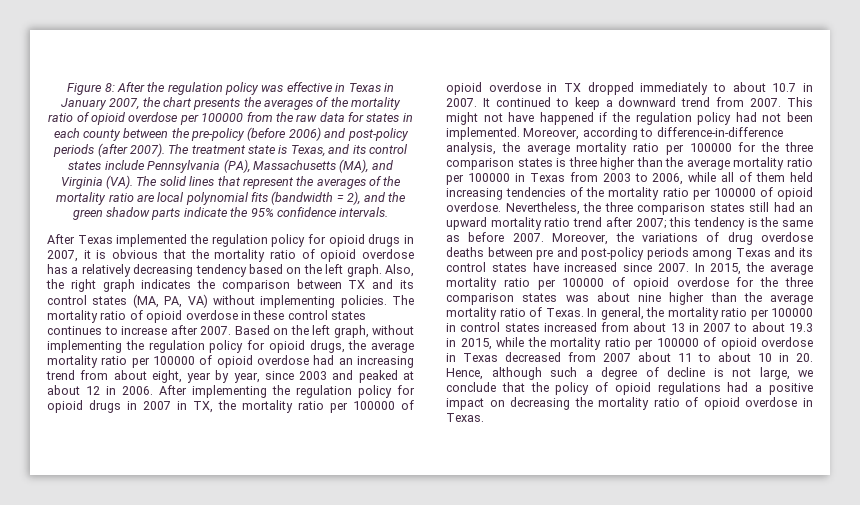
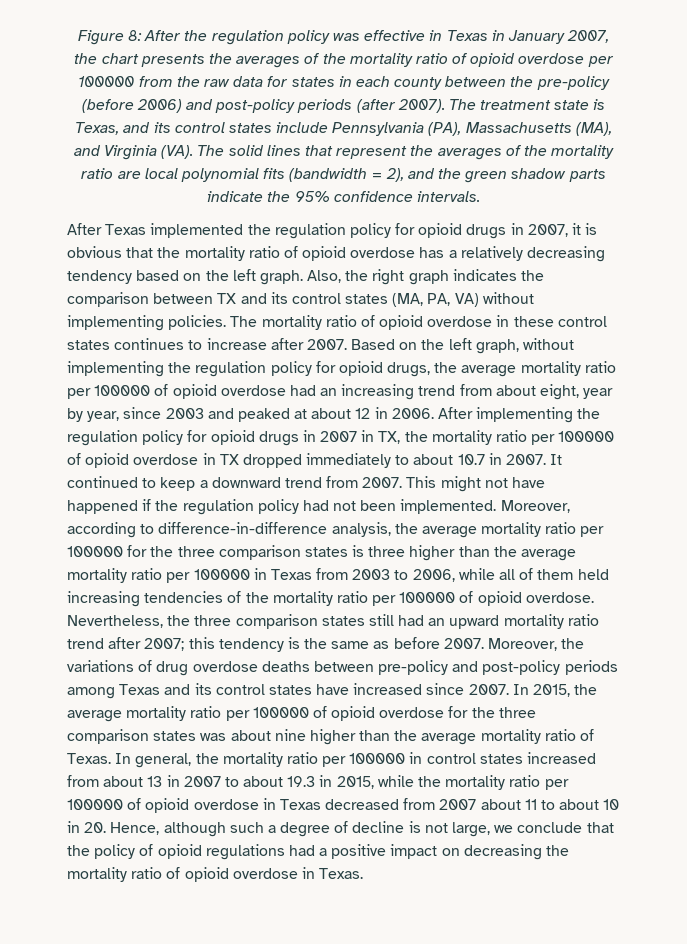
[536,249,554,260] pre -> [378,660,449,675] pre-policy

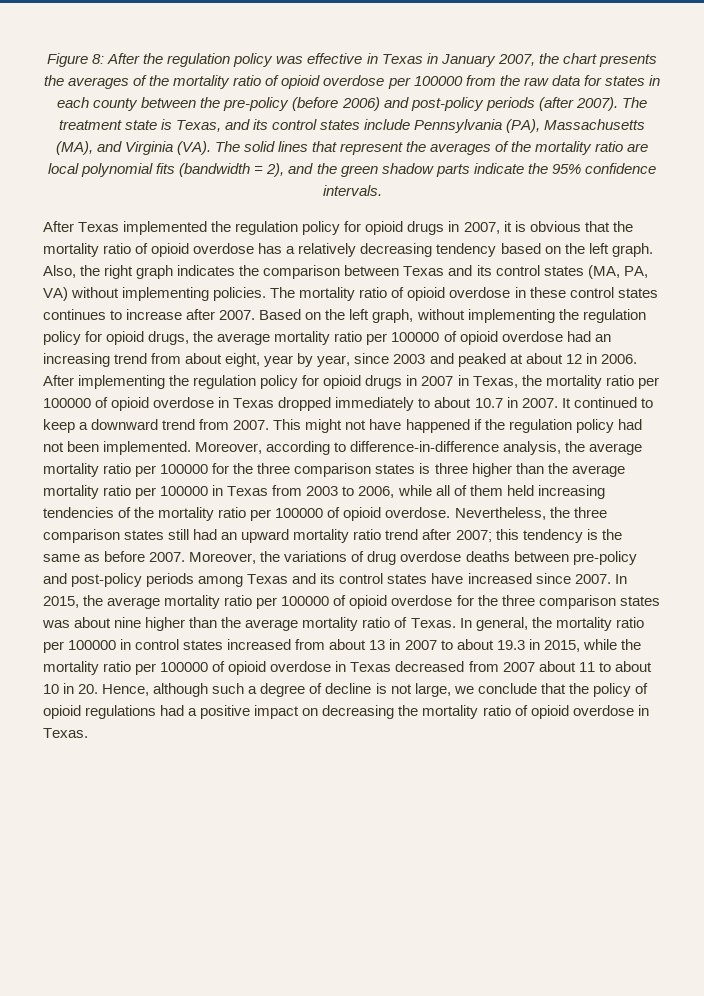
[217,293,237,304] TX -> [403,266,445,276] Texas
[378,430,615,445] [67,453,239,468] TX, the mortality ratio per 100000 of opioid overdose in TX -> [472,375,659,389] [43,397,275,411] Texas, the mortality ratio per 100000 of opioid overdose in Texas

